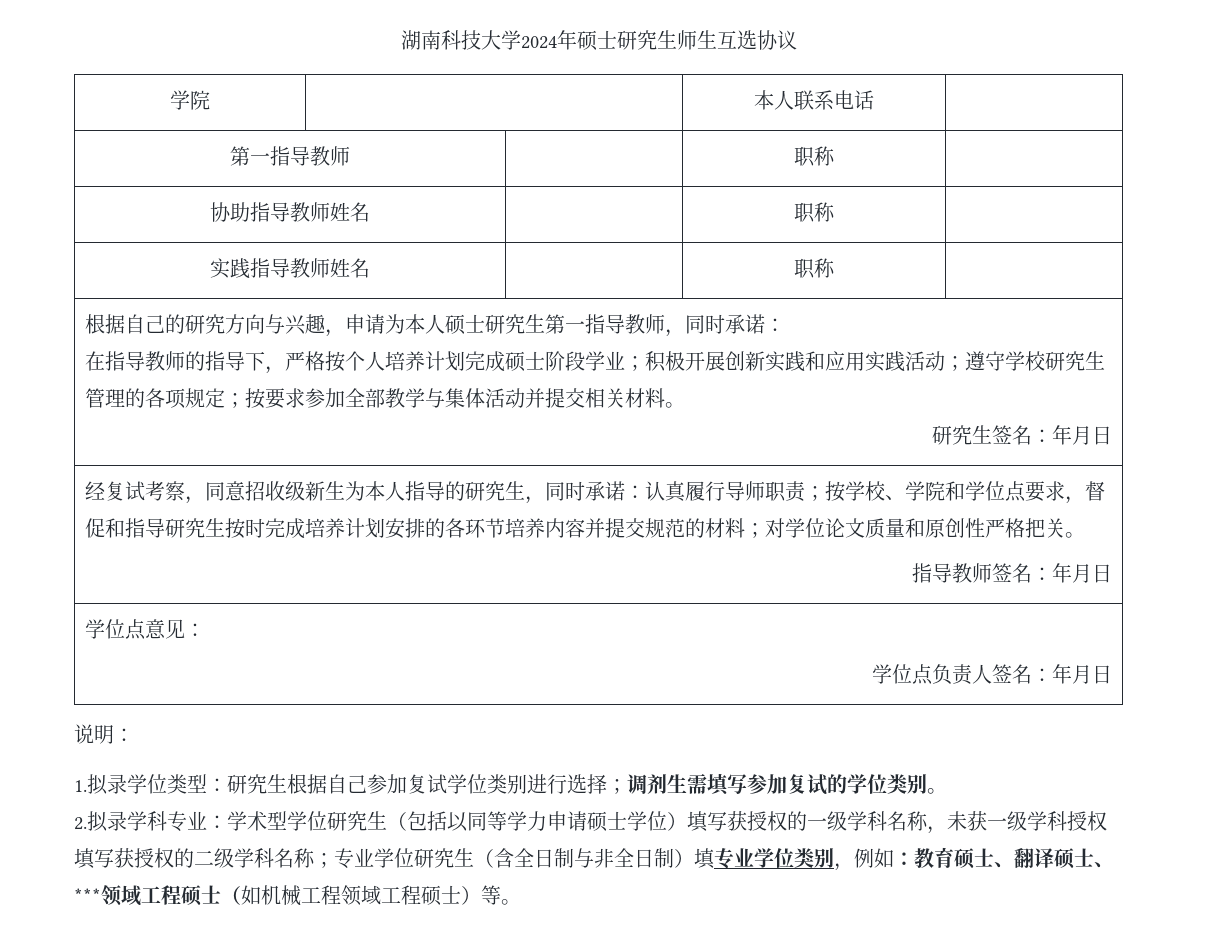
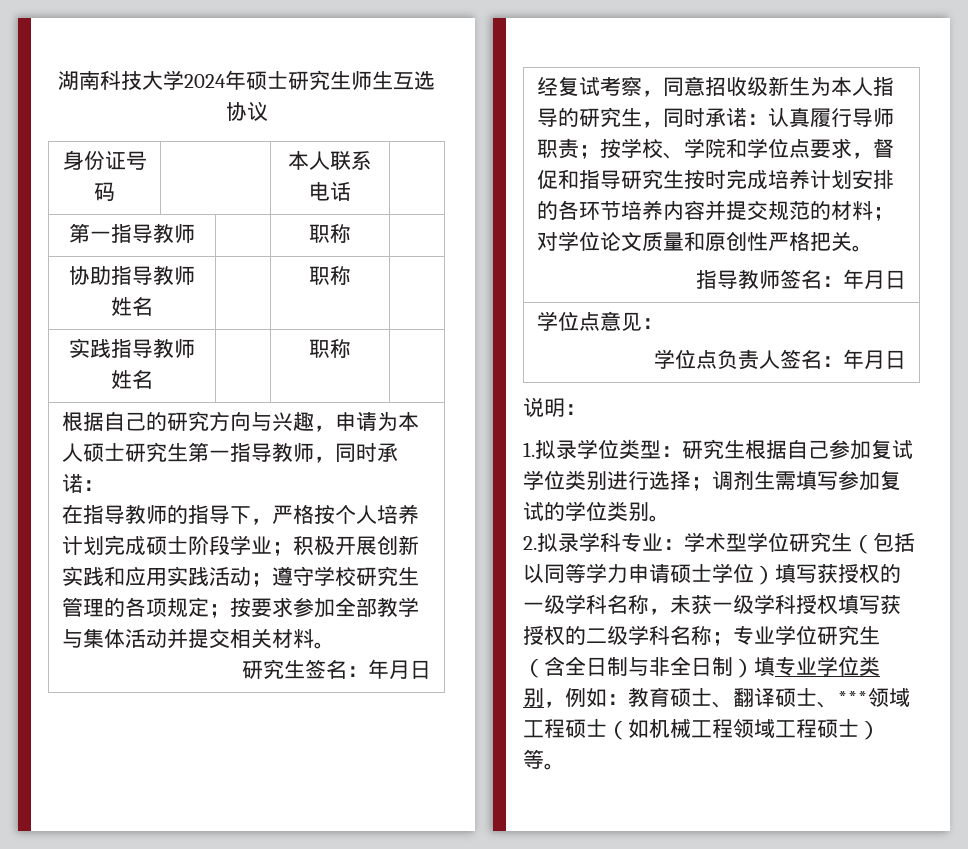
[170,90,210,110] 学院 -> [62,150,147,170] [94,182,115,201] 身份证号码

